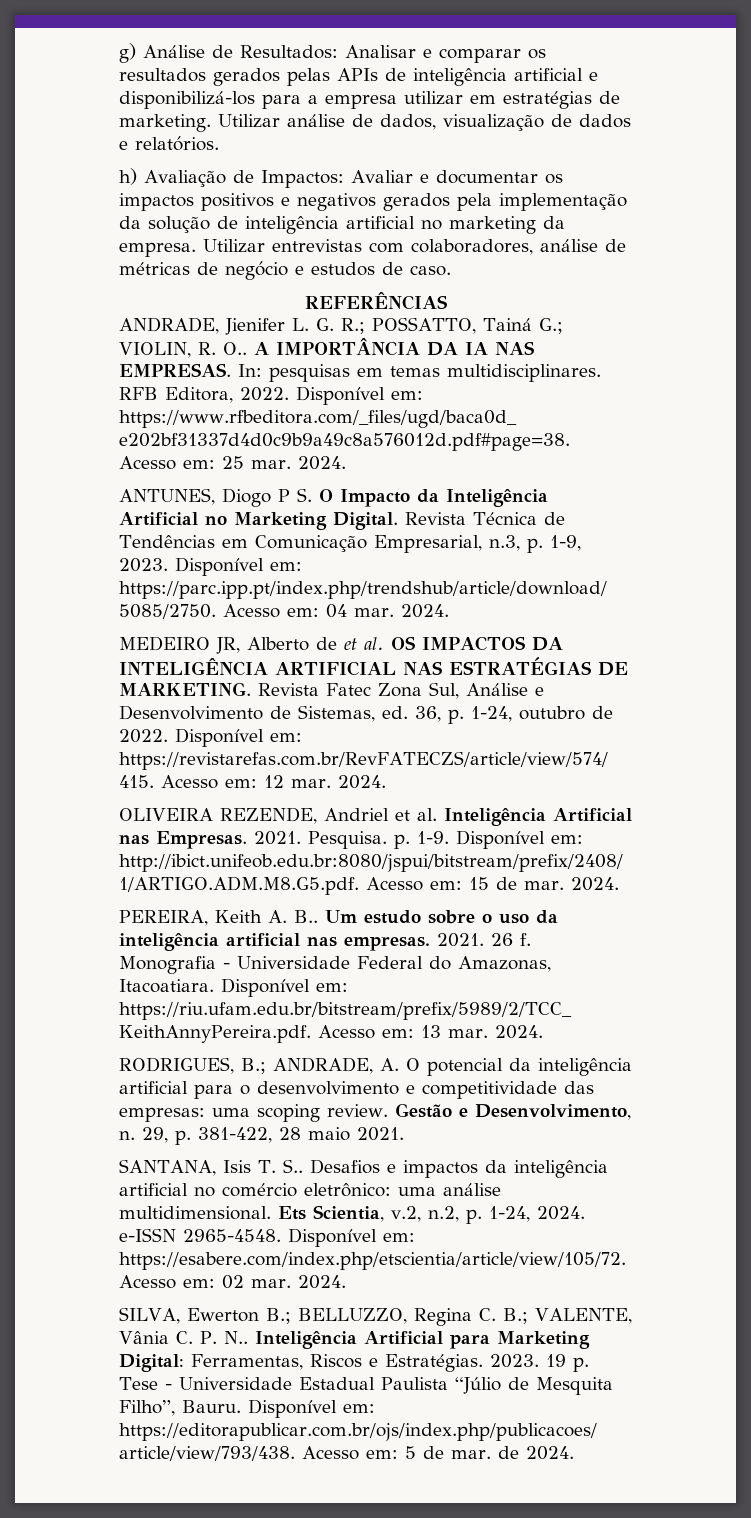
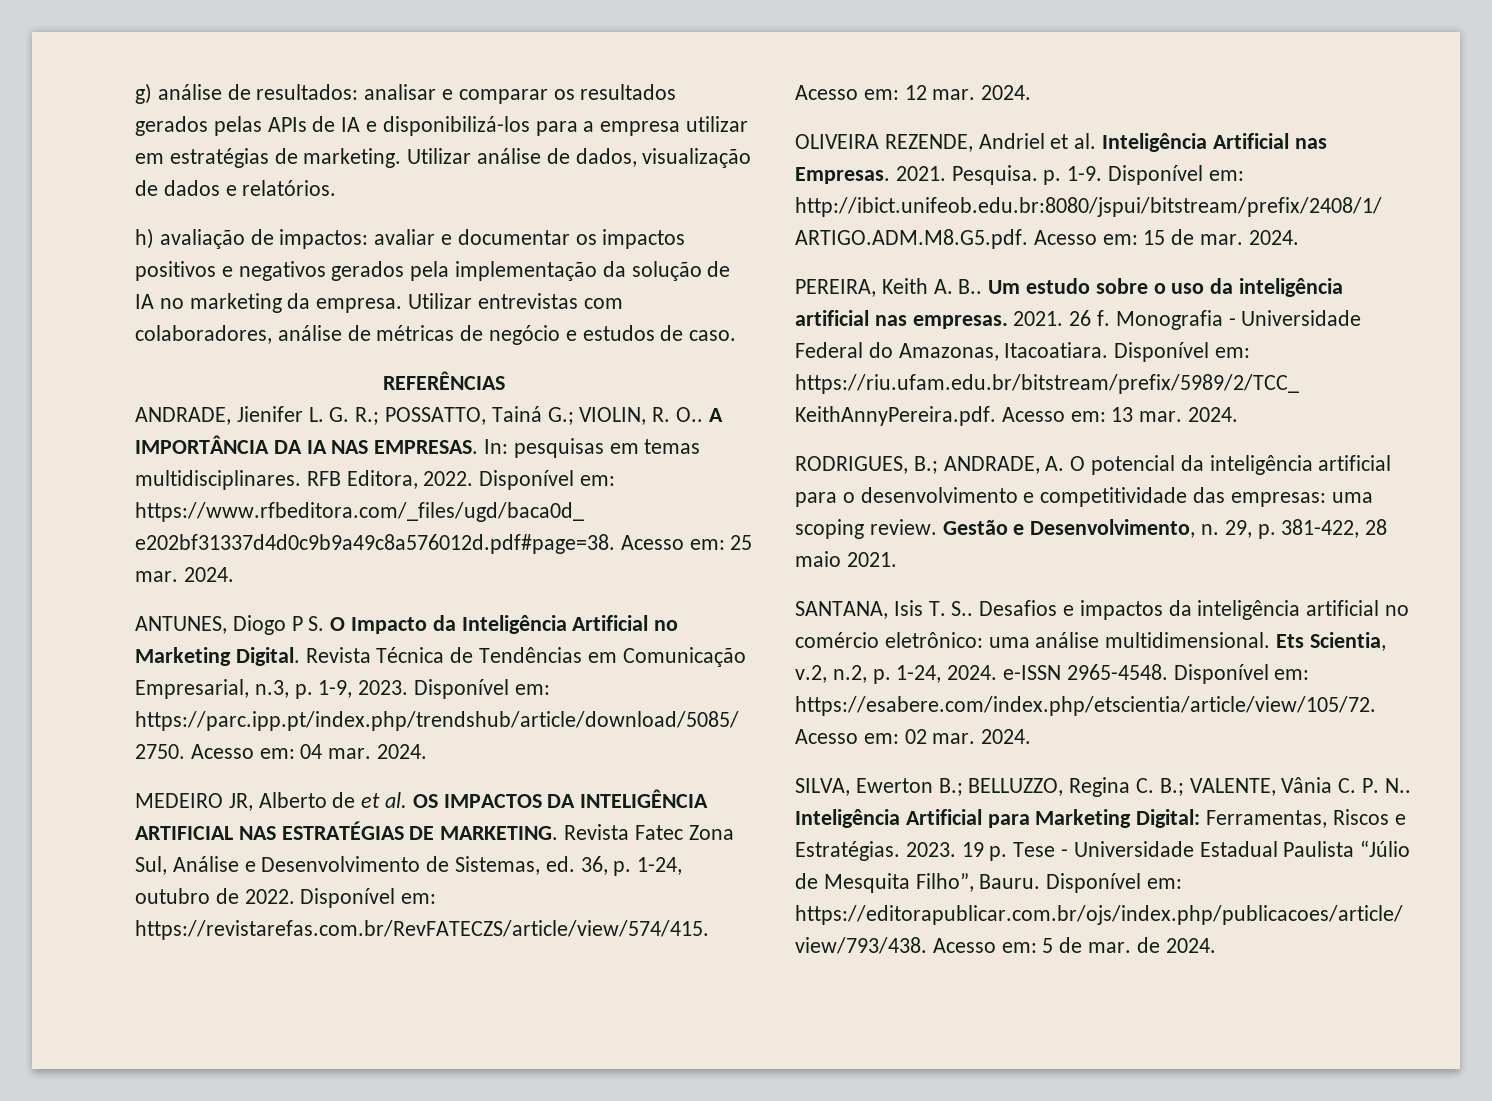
[143,45,416,59] Análise de Resultados: Analisar -> [157,84,437,100] análise de resultados: analisar
[413,68,583,86] inteligência artificial -> [341,117,361,132] IA
[144,170,413,188] Avaliação de Impactos: Avaliar -> [159,229,436,249] avaliação de impactos: avaliar
[245,216,415,234] inteligência artificial -> [135,294,154,309] IA

